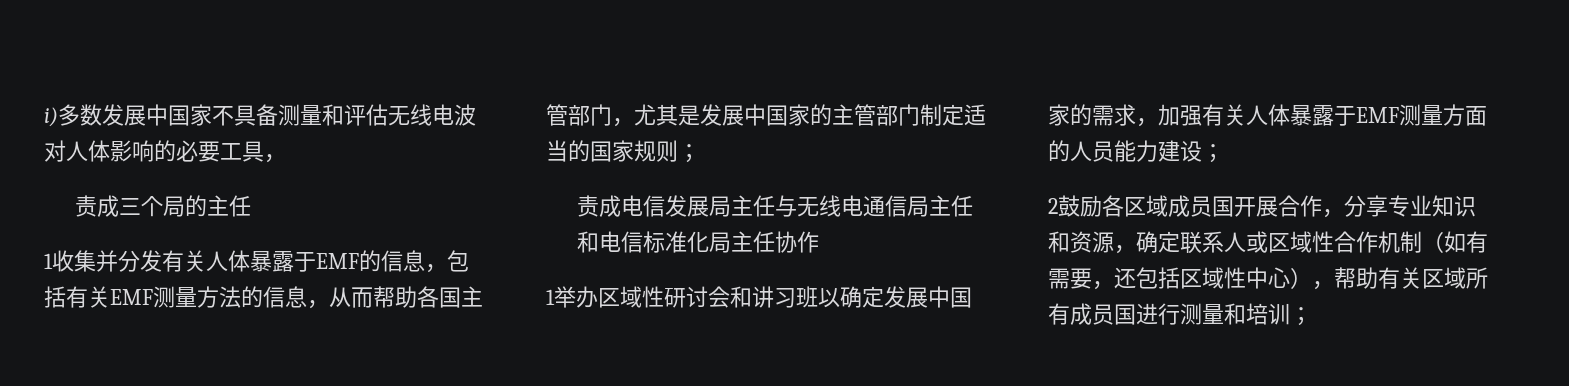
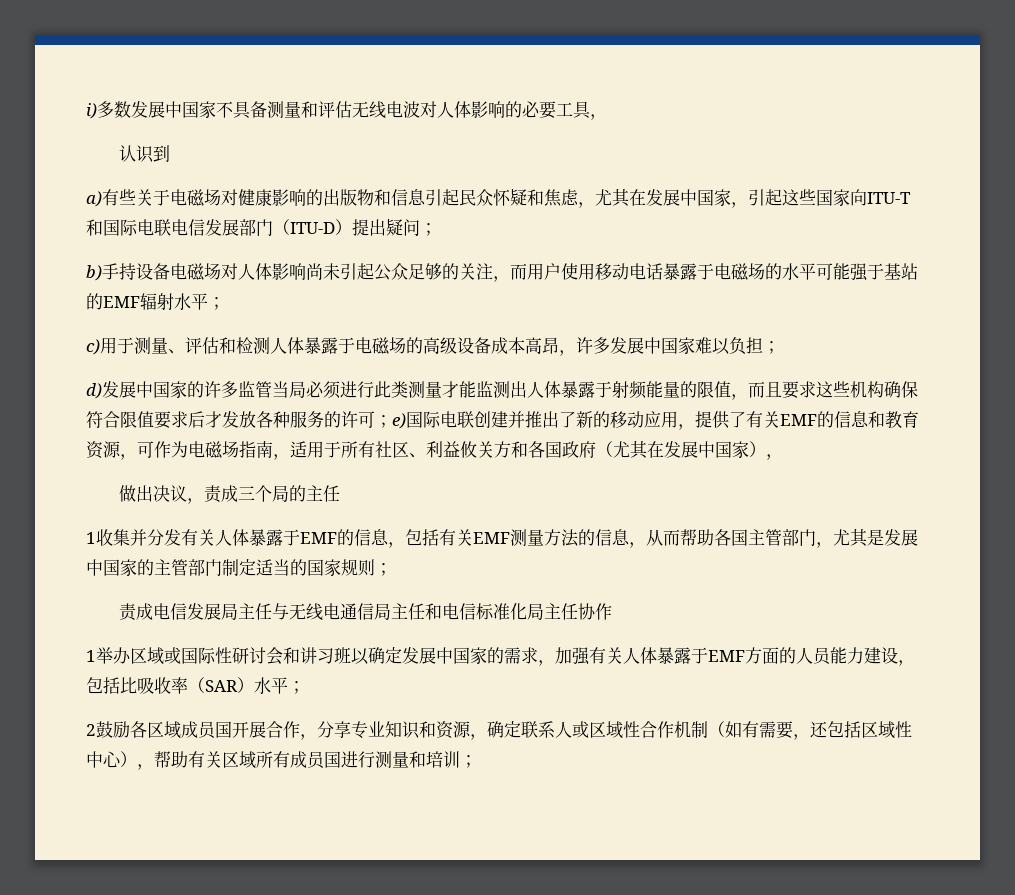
(286, 158) none -> [118,145,170,163] [86,188,911,208] [86,218,437,236] [86,263,918,282] [86,293,225,310] [86,337,780,356] [86,381,918,400] [86,411,919,430] [86,440,783,460] [118,485,204,504] 认识到 // a)有些关于电磁场对健康影响的出版物和信息引起民众怀疑和焦虑，尤其在发展中国家，引起这些国家向ITU-T和国际电联电信发展部门（ITU-D）提出疑问； // b)手持设备电磁场对人体影响尚未引起公众足够的关注，而用户使用移动电话暴露于电磁场的水平可能强于基站的EMF辐射水平； // c)用于测量、评估和检测人体暴露于电磁场的高级设备成本高昂，许多发展中国家难以负担； // d)发展中国家的许多监管当局必须进行此类测量才能监测出人体暴露于射频能量的限值，而且要求这些机构确保符合限值要求后才发放各种服务的许可；e)国际电联创建并推出了新的移动应用，提供了有关EMF的信息和教育资源，可作为电磁场指南，适用于所有社区、利益攸关方和各国政府（尤其在发展中国家）， // 做出决议，
(642, 297) none -> [164,647,216,664] 或国际
[1399,104,1443,126] 测量 -> (745, 656) none
(1202, 151) none -> [898,660,915,666] [86,677,288,694] ，包括比吸收率（SAR）水平

